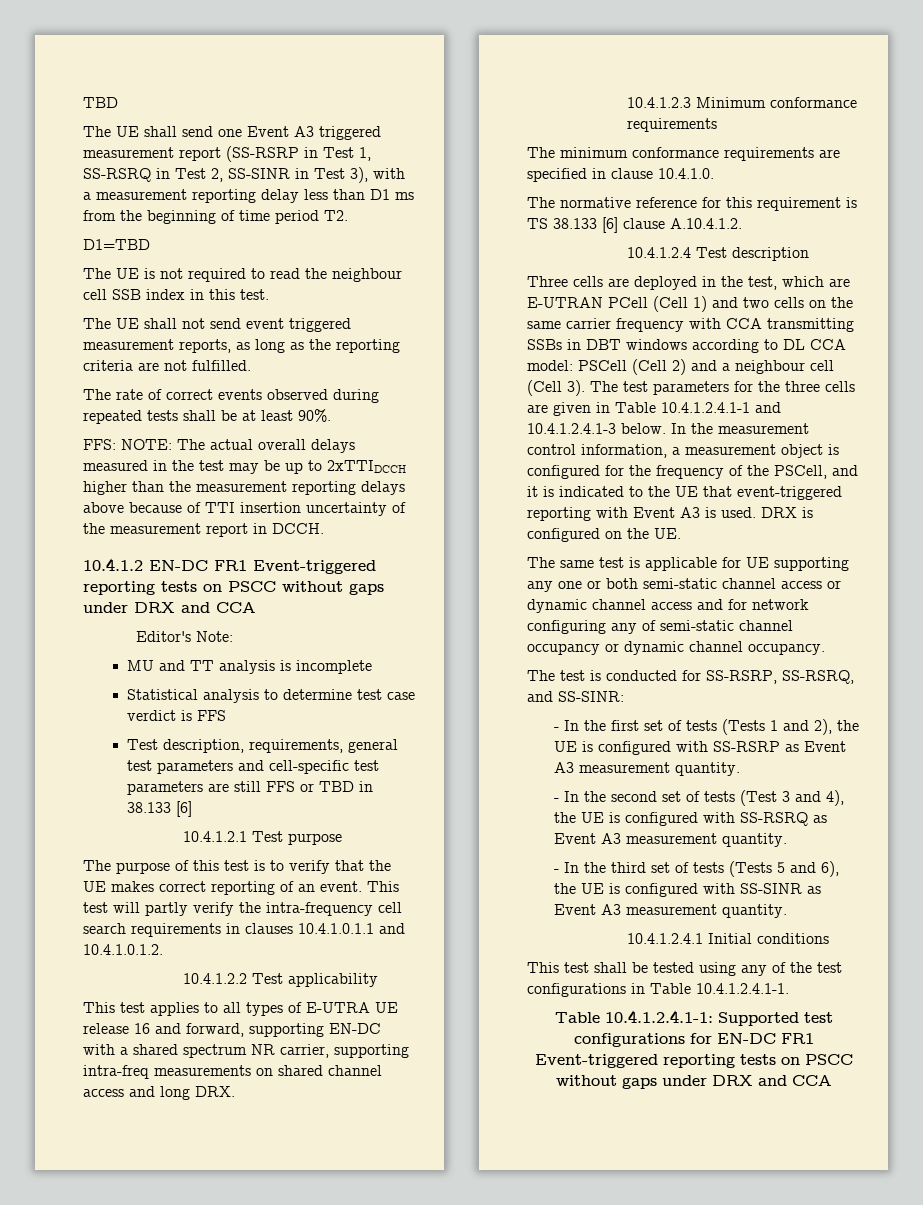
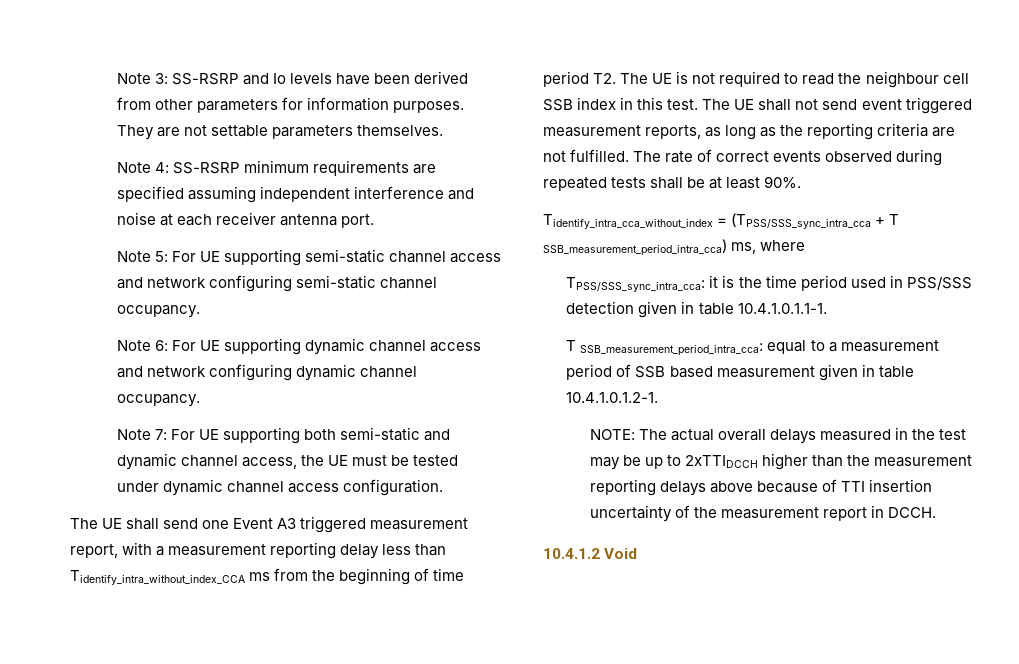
[83,97,118,108] TBD -> [116,71,469,85] [116,97,465,113] [116,125,444,140] [116,160,437,176] [116,186,474,203] [116,212,375,228] [116,249,502,266] [116,275,437,292] [116,305,200,318] [116,338,482,355] [116,364,417,381] [116,394,200,407] [116,427,451,444] [116,453,459,470] [116,479,443,496] Note 3: SS-RSRP and Io levels have been derived from other parameters for information purposes. They are not settable parameters themselves. // Note 4: SS-RSRP minimum requirements are specified assuming independent interference and noise at each receiver antenna port. // Note 5: For UE supporting semi-static channel access and network configuring semi-static channel occupancy. // Note 6: For UE supporting dynamic channel access and network configuring dynamic channel occupancy. // Note 7: For UE supporting both semi-static and dynamic channel access, the UE must be tested under dynamic channel access configuration.
[179,146,371,162] [83,167,368,183] report (SS-RSRP in Test 1, SS-RSRQ in Test 2, SS-SINR in Test 3), -> [70,544,118,558] report,
[370,189,390,200] D1 -> [70,570,245,585] Tidentify_intra_without_index_CCA
[83,239,150,250] // D1=TBD // -> (617, 78) none
(269, 294) // -> (699, 104) none
(251, 365) // -> (630, 155) none
[83,439,116,450] FFS: -> [543,213,900,229] [543,239,806,256] [566,275,972,292] [566,301,827,318] [566,340,939,356] [566,364,914,381] [566,392,659,403] Tidentify_intra_cca_without_index = (TPSS/SSS_sync_intra_cca + T SSB_measurement_period_intra_cca) ms, where // TPSS/SSS_sync_intra_cca: it is the time period used in PSS/SSS detection given in table 10.4.1.0.1.1-1. // T SSB_measurement_period_intra_cca: equal to a measurement period of SSB based measurement given in table 10.4.1.0.1.2-1. //
[149,560,376,574] [83,581,384,595] [83,602,256,613] [136,631,234,642] [127,660,373,674] [127,689,416,703] [127,710,227,721] [127,739,399,753] [127,760,380,774] [127,781,374,795] [127,801,193,817] [182,831,342,845] [83,860,391,874] [83,881,399,895] [83,902,402,916] [83,923,405,937] [83,944,163,955] [182,973,378,987] [83,1002,398,1016] [83,1023,381,1037] [83,1044,409,1058] [83,1065,382,1079] [83,1086,235,1100] [626,97,857,108] [626,118,717,132] [527,147,840,161] [527,168,714,182] [527,197,857,211] [527,217,742,233] [626,247,809,261] [527,276,850,290] [527,296,853,312] [527,318,854,332] [527,339,846,353] [527,359,834,375] [527,380,855,396] [527,402,781,416] [527,423,809,434] [527,444,839,458] [527,465,858,479] [527,486,842,500] [527,507,813,521] [527,528,681,542] [527,557,849,571] [527,578,841,592] [527,599,809,613] [527,620,793,634] [527,641,825,655] [527,670,854,684] [527,691,624,702] [553,719,859,735] [553,741,846,755] [553,762,740,776] [553,790,844,806] [553,812,827,826] [553,833,787,847] [553,861,839,877] [553,883,821,897] [553,904,787,918] [626,933,829,944] [527,962,842,976] [527,983,789,997] [554,1010,833,1026] [573,1033,814,1047] [534,1054,853,1068] [555,1075,832,1089] EN-DC FR1 Event-triggered reporting tests on PSCC without gaps under DRX and CCA // Editor's Note: // MU and TT analysis is incomplete // Statistical analysis to determine test case verdict is FFS // Test description, requirements, general test parameters and cell-specific test parameters are still FFS or TBD in 38.133 [6] // 10.4.1.2.1 Test purpose // The purpose of this test is to verify that the UE makes correct reporting of an event. This test will partly verify the intra-frequency cell search requirements in clauses 10.4.1.0.1.1 and 10.4.1.0.1.2. // 10.4.1.2.2 Test applicability // This test applies to all types of E-UTRA UE release 16 and forward, supporting EN-DC with a shared spectrum NR carrier, supporting intra-freq measurements on shared channel access and long DRX. // 10.4.1.2.3 Minimum conformance requirements // The minimum conformance requirements are specified in clause 10.4.1.0. // The normative reference for this requirement is TS 38.133 [6] clause A.10.4.1.2. // 10.4.1.2.4 Test description // Three cells are deployed in the test, which are E-UTRAN PCell (Cell 1) and two cells on the same carrier frequency with CCA transmitting SSBs in DBT windows according to DL CCA model: PSCell (Cell 2) and a neighbour cell (Cell 3). The test parameters for the three cells are given in Table 10.4.1.2.4.1-1 and 10.4.1.2.4.1-3 below. In the measurement control information, a measurement object is configured for the frequency of the PSCell, and it is indicated to the UE that event-triggered reporting with Event A3 is used. DRX is configured on the UE. // The same test is applicable for UE supporting any one or both semi-static channel access or dynamic channel access and for network configuring any of semi-static channel occupancy or dynamic channel occupancy. // The test is conducted for SS-RSRP, SS-RSRQ, and SS-SINR: // - In the first set of tests (Tests 1 and 2), the UE is configured with SS-RSRP as Event A3 measurement quantity. // - In the second set of tests (Test 3 and 4), the UE is configured with SS-RSRQ as Event A3 measurement quantity. // - In the third set of tests (Tests 5 and 6), the UE is configured with SS-SINR as Event A3 measurement quantity. // 10.4.1.2.4.1 Initial conditions // This test shall be tested using any of the test configurations in Table 10.4.1.2.4.1-1. // Table 10.4.1.2.4.1-1: Supported test configurations for EN-DC FR1 Event-triggered reporting tests on PSCC without gaps under DRX and CCA -> [604,548,638,559] Void

